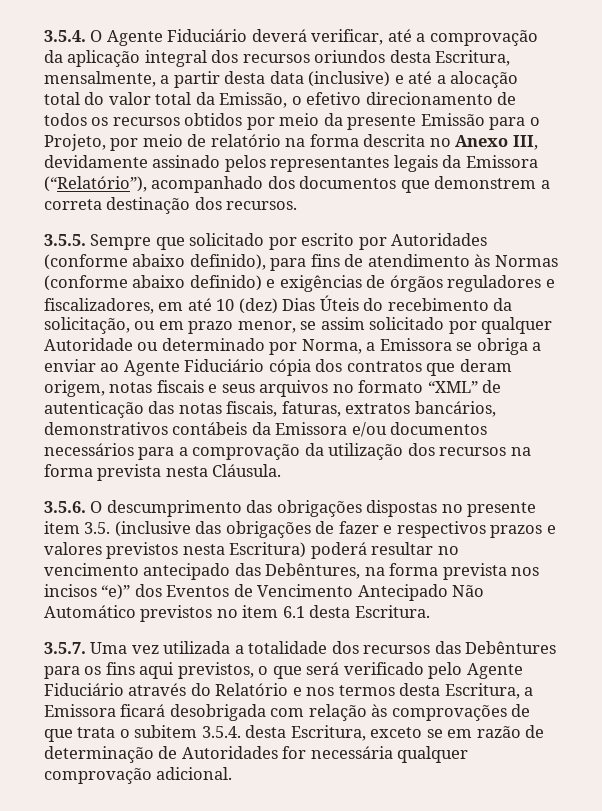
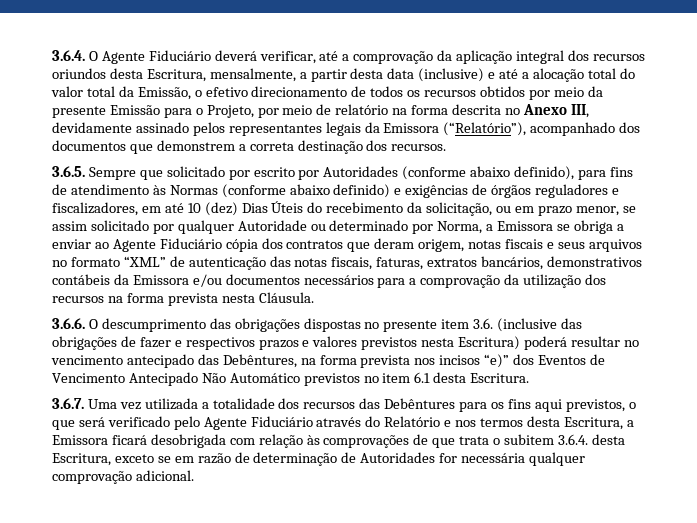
[44,30,86,42] 3.5.4. -> [52,50,85,61] 3.6.4.
[44,234,86,246] 3.5.5. -> [52,166,85,177] 3.6.5.
[44,501,86,513] 3.5.6. -> [52,318,85,329] 3.6.6.
[84,522,111,534] 3.5. -> [473,318,494,329] 3.6.
[44,642,86,654] 3.5.7. -> [52,398,84,409] 3.6.7.
[201,726,241,738] 3.5.4. -> [557,434,588,445] 3.6.4.

